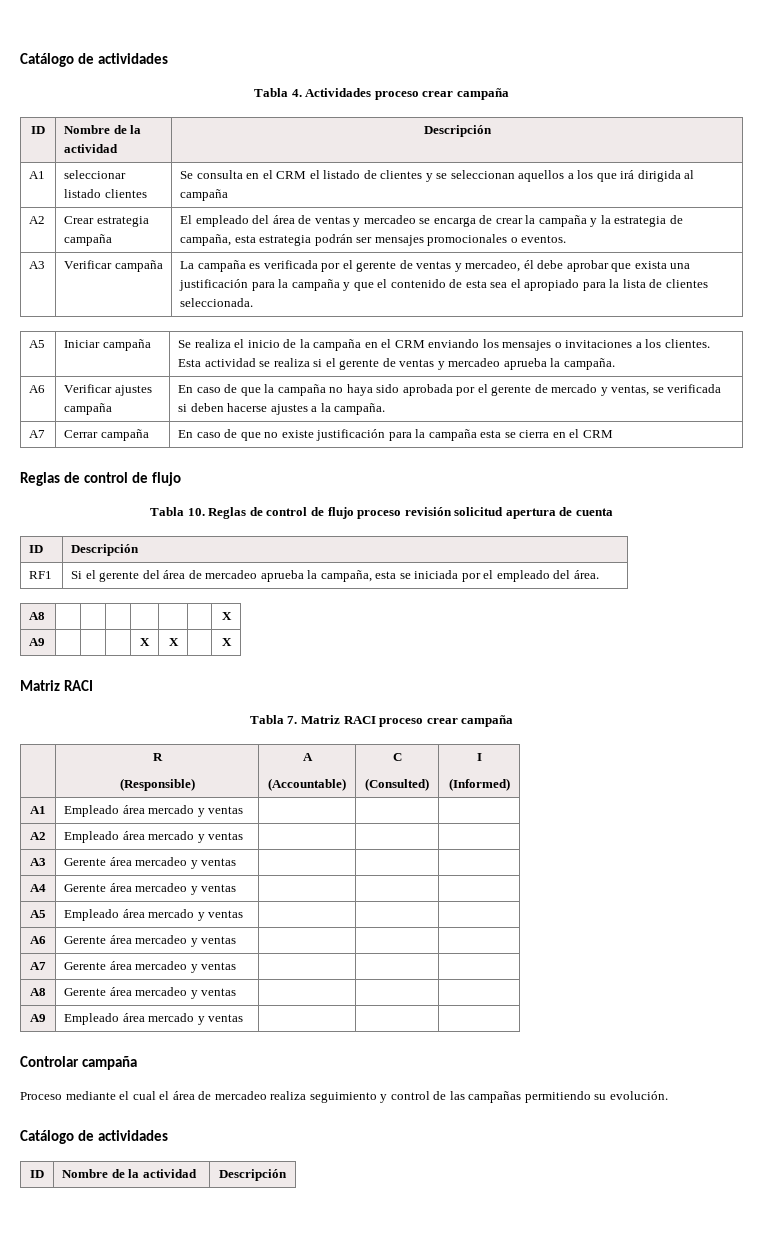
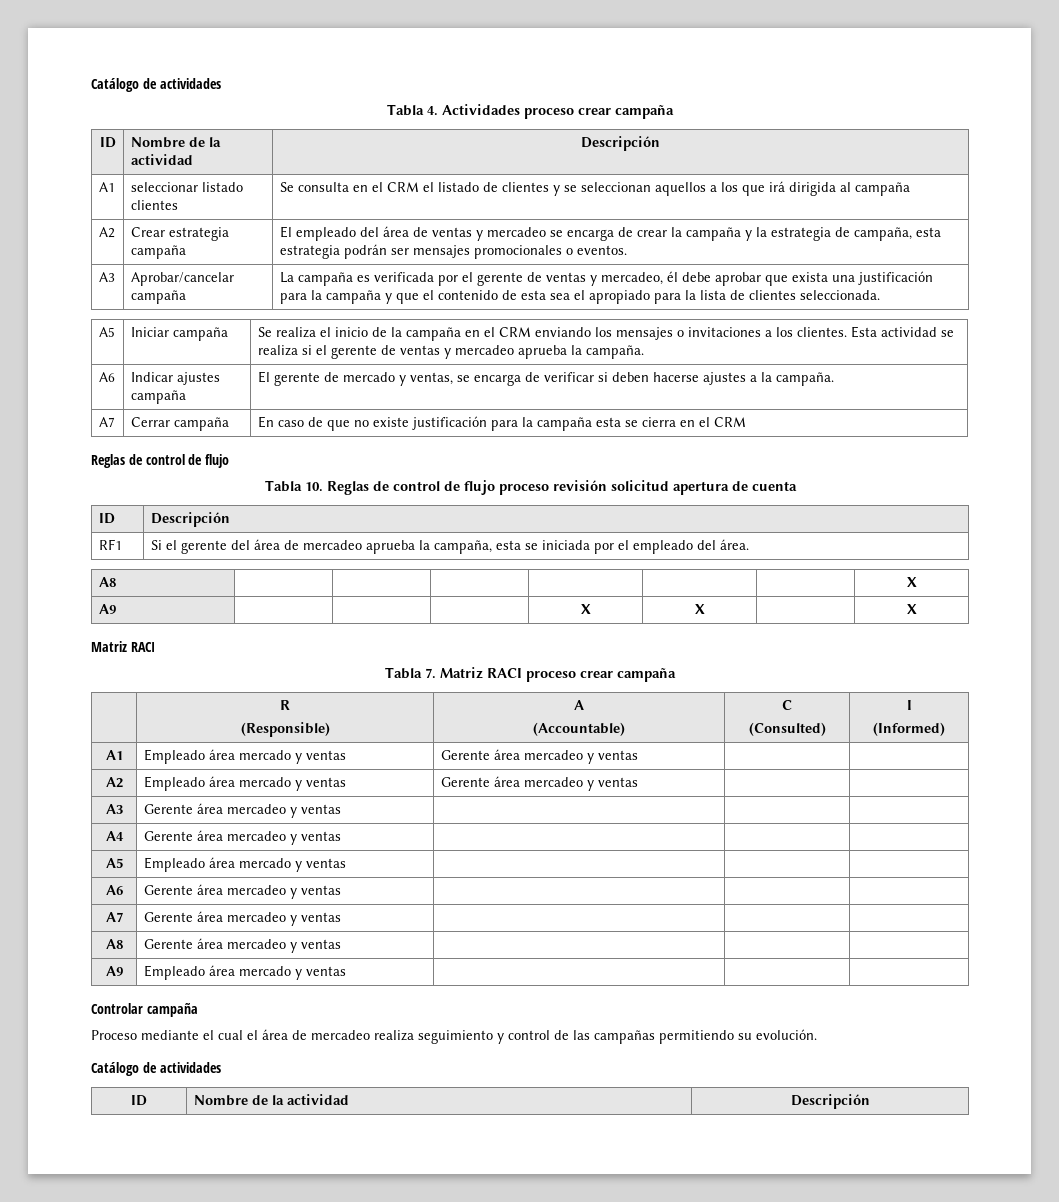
[64,260,113,269] Verificar -> [130,272,234,286] Aprobar/cancelar
[64,384,113,393] Verificar -> [130,372,173,382] Indicar
[178,384,488,396] En caso de que la campaña no haya sido aprobada por el -> [257,371,270,383] El
[667,384,722,393] verificada -> [473,372,594,386] encarga de verificar
(244, 810) none -> [440,749,638,764] Gerente área mercadeo y ventas
(244, 836) none -> [440,776,638,791] Gerente área mercadeo y ventas

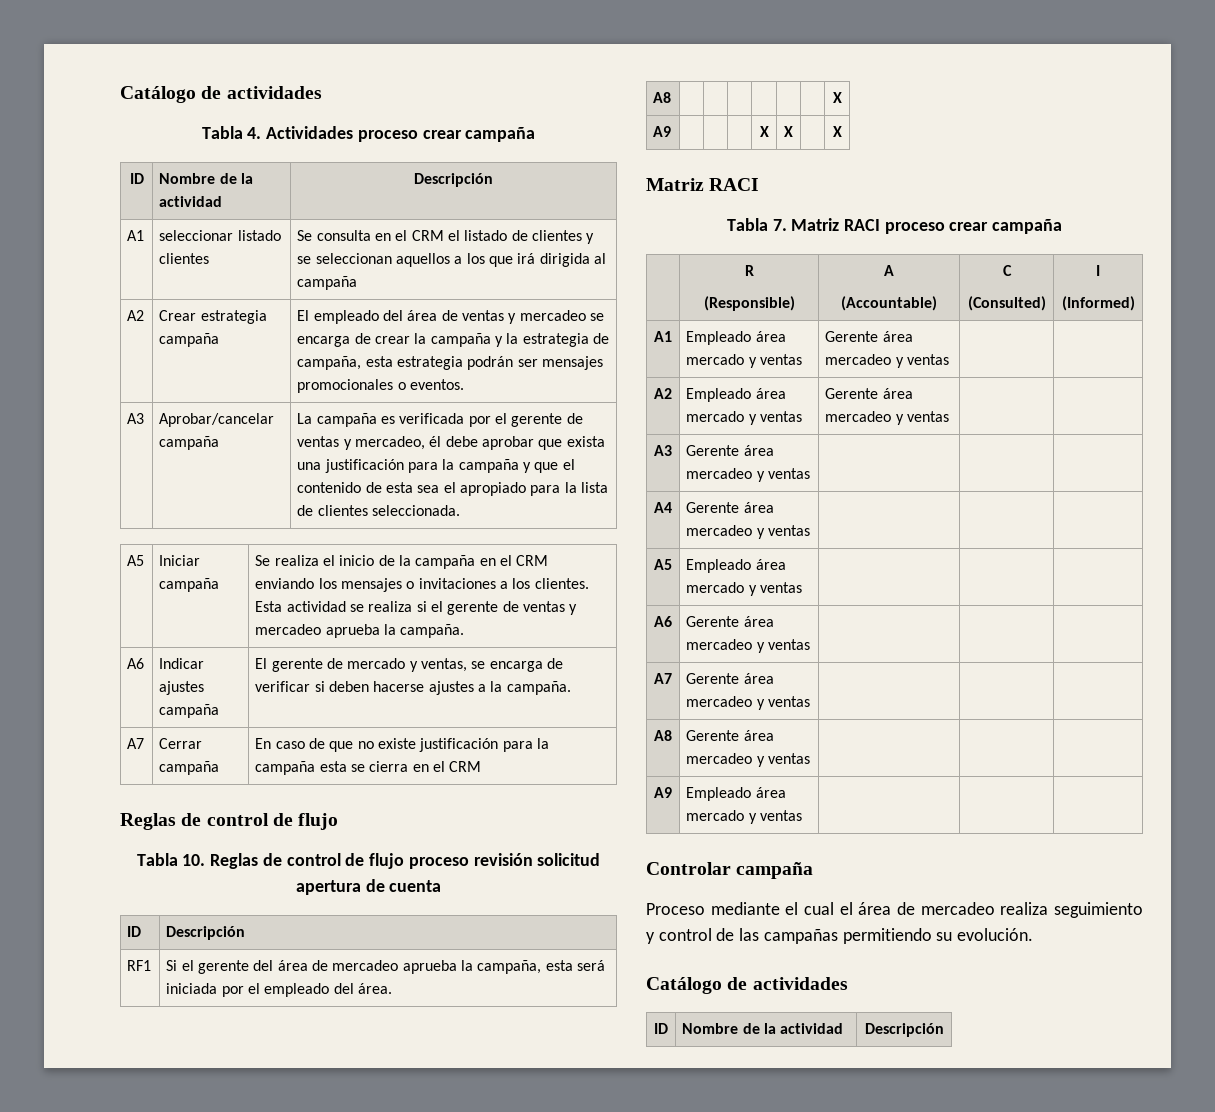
[524,543,538,550] se -> [576,960,605,971] será

